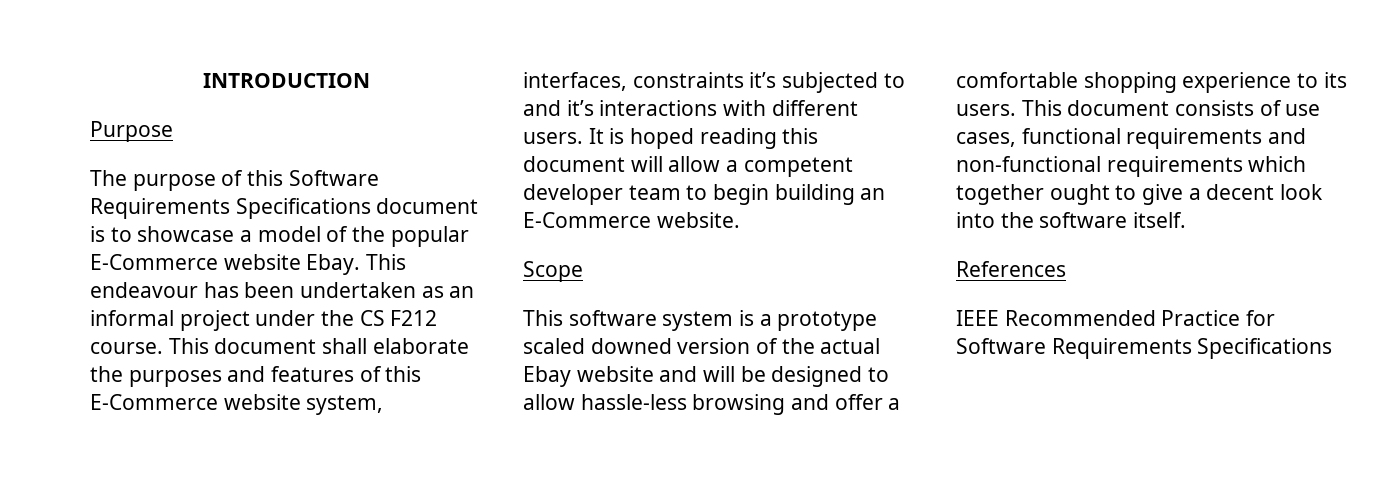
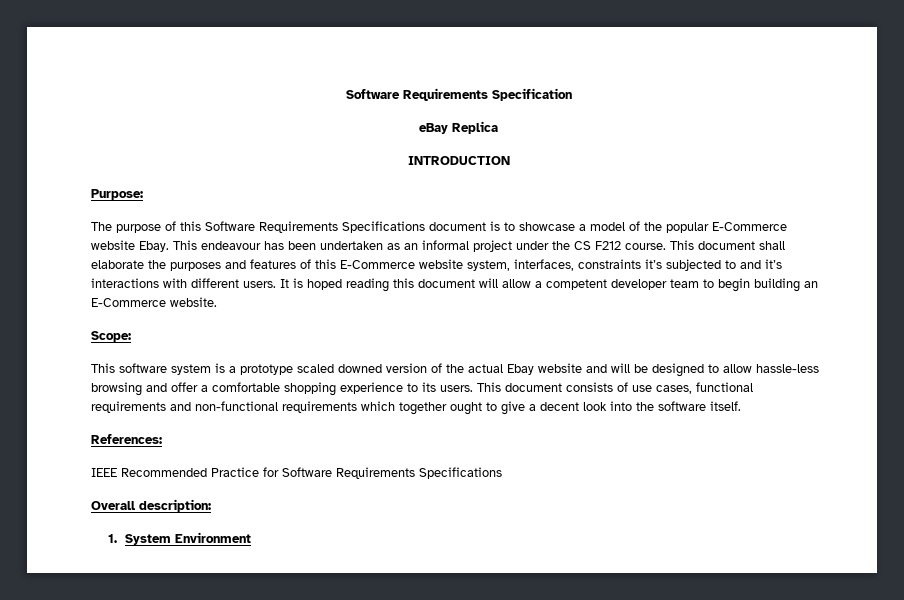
(203, 80) none -> [345,88,572,101] [419,121,498,134] Software Requirements Specification // eBay Replica //
[90,121,173,142] Purpose -> [91,189,143,200] Purpose:
[523,261,583,282] Scope -> [91,331,131,342] Scope:
[956,261,1066,277] References -> [91,434,162,444] References:
(1333, 348) none -> [91,499,211,512] [107,532,251,545] // Overall description: // 1. System Environment

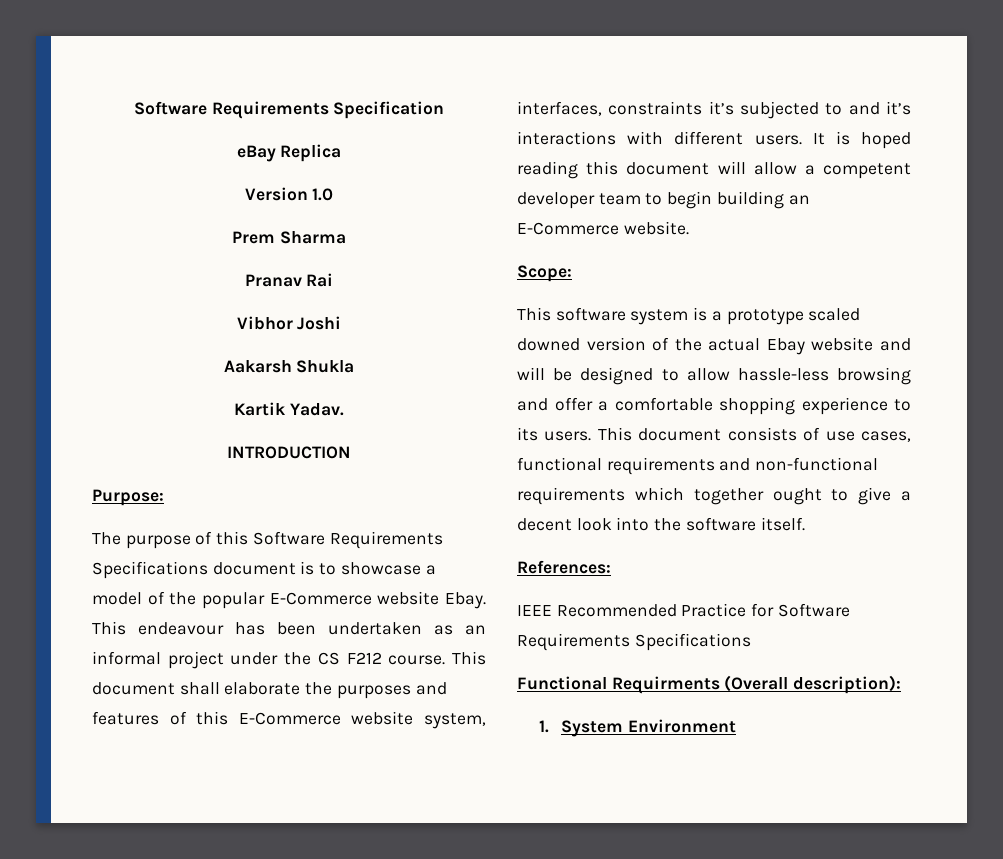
(498, 127) none -> [244,187,334,201] [232,231,346,244] [244,273,334,287] [236,316,342,330] [223,360,355,373] [234,402,344,416] // Version 1.0 // Prem Sharma // Pranav Rai // Vibhor Joshi // Aakarsh Shukla // Kartik Yadav.
[91,499,211,512] Overall description: -> [517,675,902,694] Functional Requirments (Overall description):

